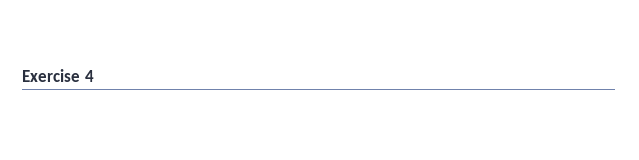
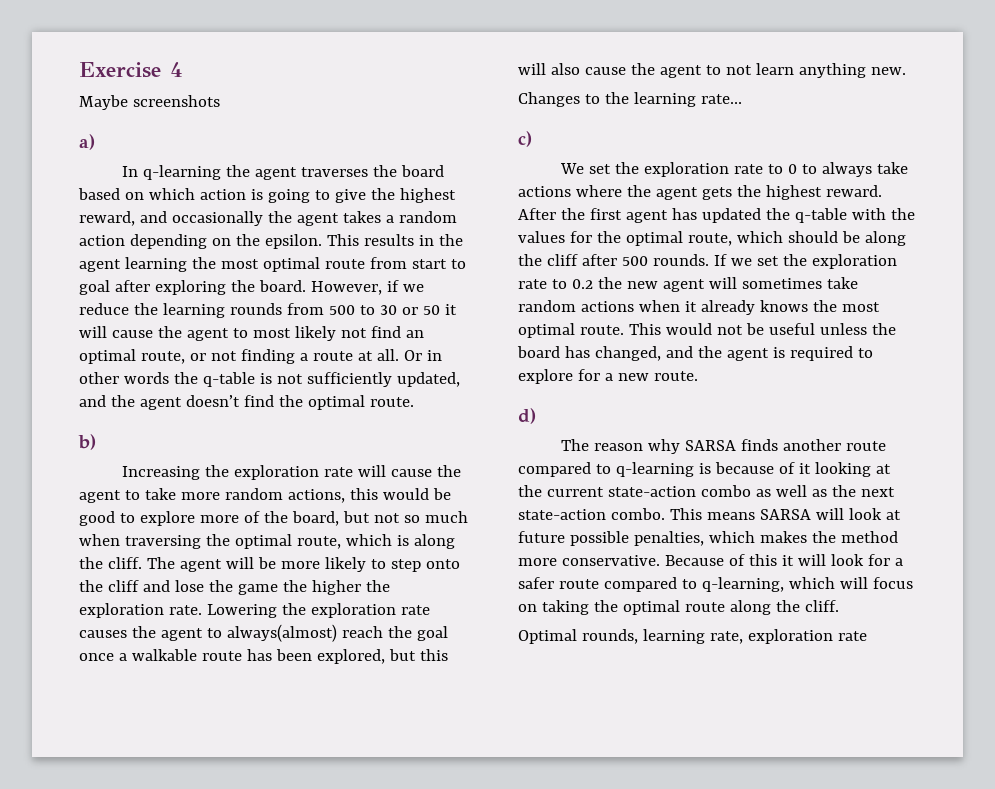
(94, 76) none -> [79,95,220,110] [79,134,95,150] [122,165,445,180] [78,188,456,203] [79,211,457,226] [79,234,463,249] [79,257,466,272] [79,280,424,295] [79,303,457,318] [79,326,424,341] [79,349,442,364] [79,372,460,387] [79,395,414,410] [78,434,96,450] [122,465,462,480] [79,488,451,503] [79,511,468,526] [79,534,455,549] [79,557,460,572] [79,580,390,595] [79,603,430,618] [79,624,448,642] [79,649,448,664] [518,63,906,78] [518,92,742,107] [518,131,532,147] [560,162,909,177] [518,185,882,200] [518,208,915,223] [518,231,906,246] [518,254,897,269] [518,277,858,292] [518,300,880,315] [518,323,896,338] [517,346,873,361] [518,369,698,384] [518,408,536,424] [561,439,887,454] [518,462,891,477] [518,485,895,497] [518,508,901,520] [518,531,898,546] [518,554,903,566] [518,577,913,592] [518,600,839,615] [518,629,867,644] // Maybe screenshots // a) // In q-learning the agent traverses the board based on which action is going to give the highest reward, and occasionally the agent takes a random action depending on the epsilon. This results in the agent learning the most optimal route from start to goal after exploring the board. However, if we reduce the learning rounds from 500 to 30 or 50 it will cause the agent to most likely not find an optimal route, or not finding a route at all. Or in other words the q-table is not sufficiently updated, and the agent doesn’t find the optimal route. // b) // Increasing the exploration rate will cause the agent to take more random actions, this would be good to explore more of the board, but not so much when traversing the optimal route, which is along the cliff. The agent will be more likely to step onto the cliff and lose the game the higher the exploration rate. Lowering the exploration rate causes the agent to always(almost) reach the goal once a walkable route has been explored, but this will also cause the agent to not learn anything new. // Changes to the learning rate… // c) // We set the exploration rate to 0 to always take actions where the agent gets the highest reward. After the first agent has updated the q-table with the values for the optimal route, which should be along the cliff after 500 rounds. If we set the exploration rate to 0.2 the new agent will sometimes take random actions when it already knows the most optimal route. This would not be useful unless the board has changed, and the agent is required to explore for a new route. // d) // The reason why SARSA finds another route compared to q-learning is because of it looking at the current state-action combo as well as the next state-action combo. This means SARSA will look at future possible penalties, which makes the method more conservative. Because of this it will look for a safer route compared to q-learning, which will focus on taking the optimal route along the cliff. // Optimal rounds, learning rate, exploration rate

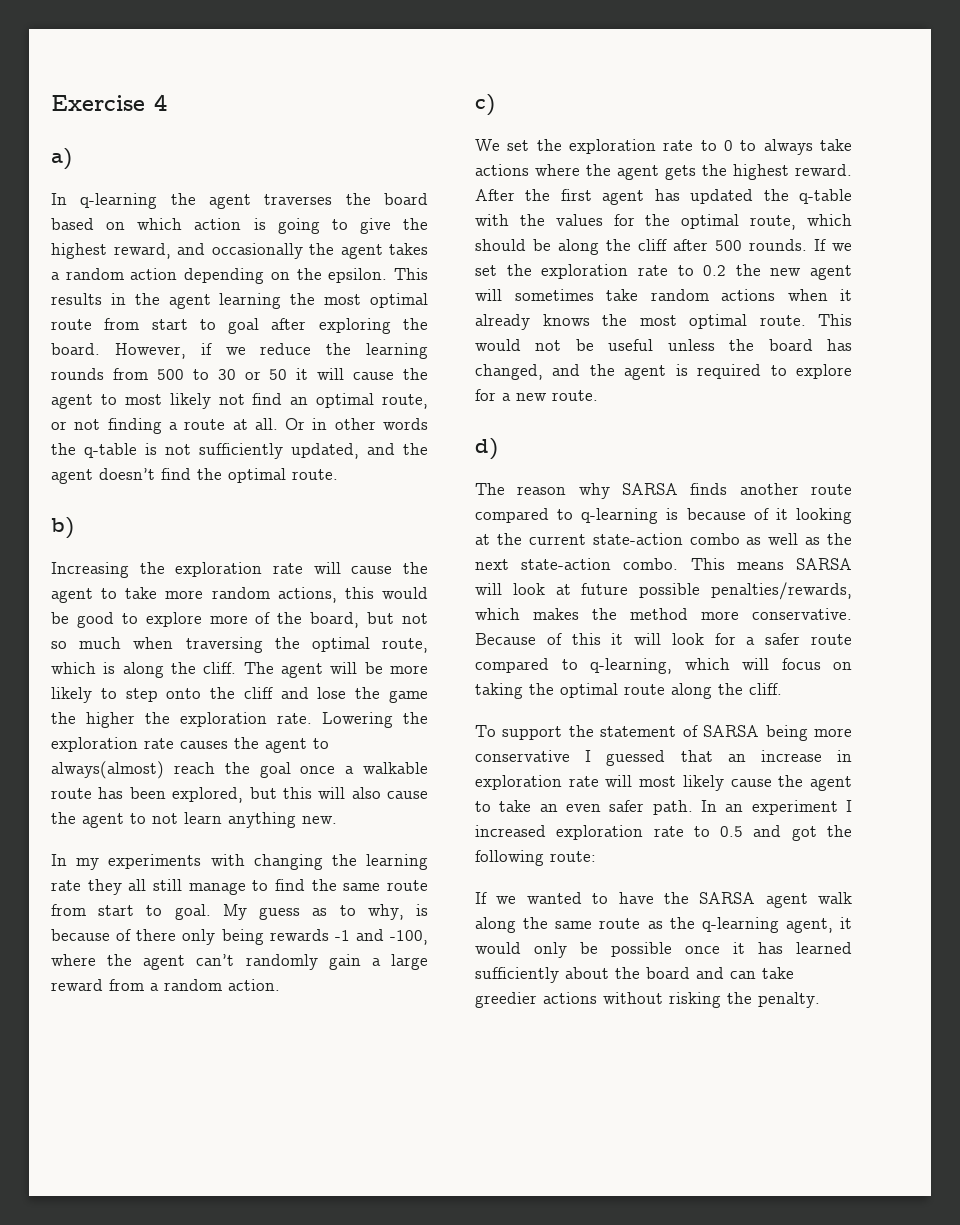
[79,95,220,110] // Maybe screenshots -> (167, 102) none
[518,92,742,107] Changes to the learning rate… -> [51,854,428,870] [51,879,428,895] [51,904,429,920] [51,929,428,945] [51,954,429,970] [51,979,280,991] In my experiments with changing the learning rate they all still manage to find the same route from start to goal. My guess as to why, is because of there only being rewards -1 and -100, where the agent can’t randomly gain a large reward from a random action.
[633,531,704,546] penalties, -> [711,582,852,600] penalties/rewards,
[518,629,867,644] Optimal rounds, learning rate, exploration rate -> [475,725,852,741] [475,750,852,766] [475,775,852,791] [475,800,852,815] [475,825,852,841] [475,850,596,866] [475,892,852,908] [475,917,852,933] [475,942,852,958] [475,967,794,983] [475,992,820,1008] To support the statement of SARSA being more conservative I guessed that an increase in exploration rate will most likely cause the agent to take an even safer path. In an experiment I increased exploration rate to 0.5 and got the following route: // If we wanted to have the SARSA agent walk along the same route as the q-learning agent, it would only be possible once it has learned sufficiently about the board and can take greedier actions without risking the penalty.

